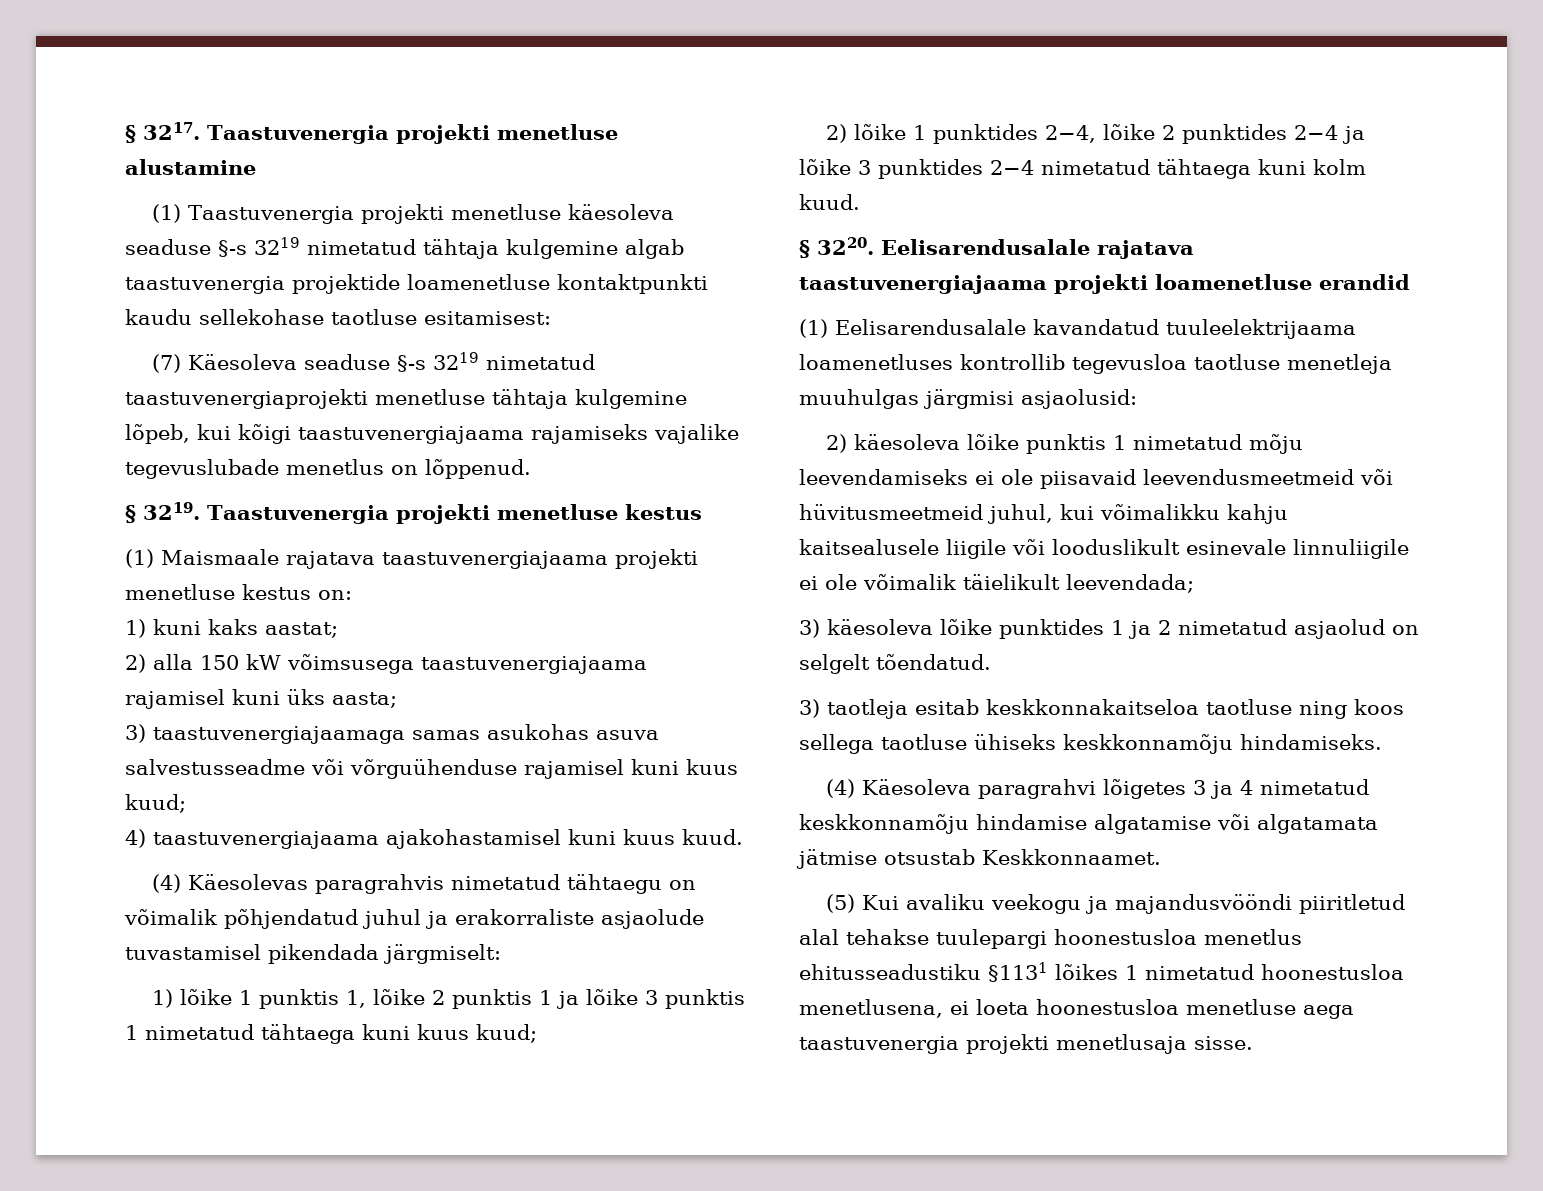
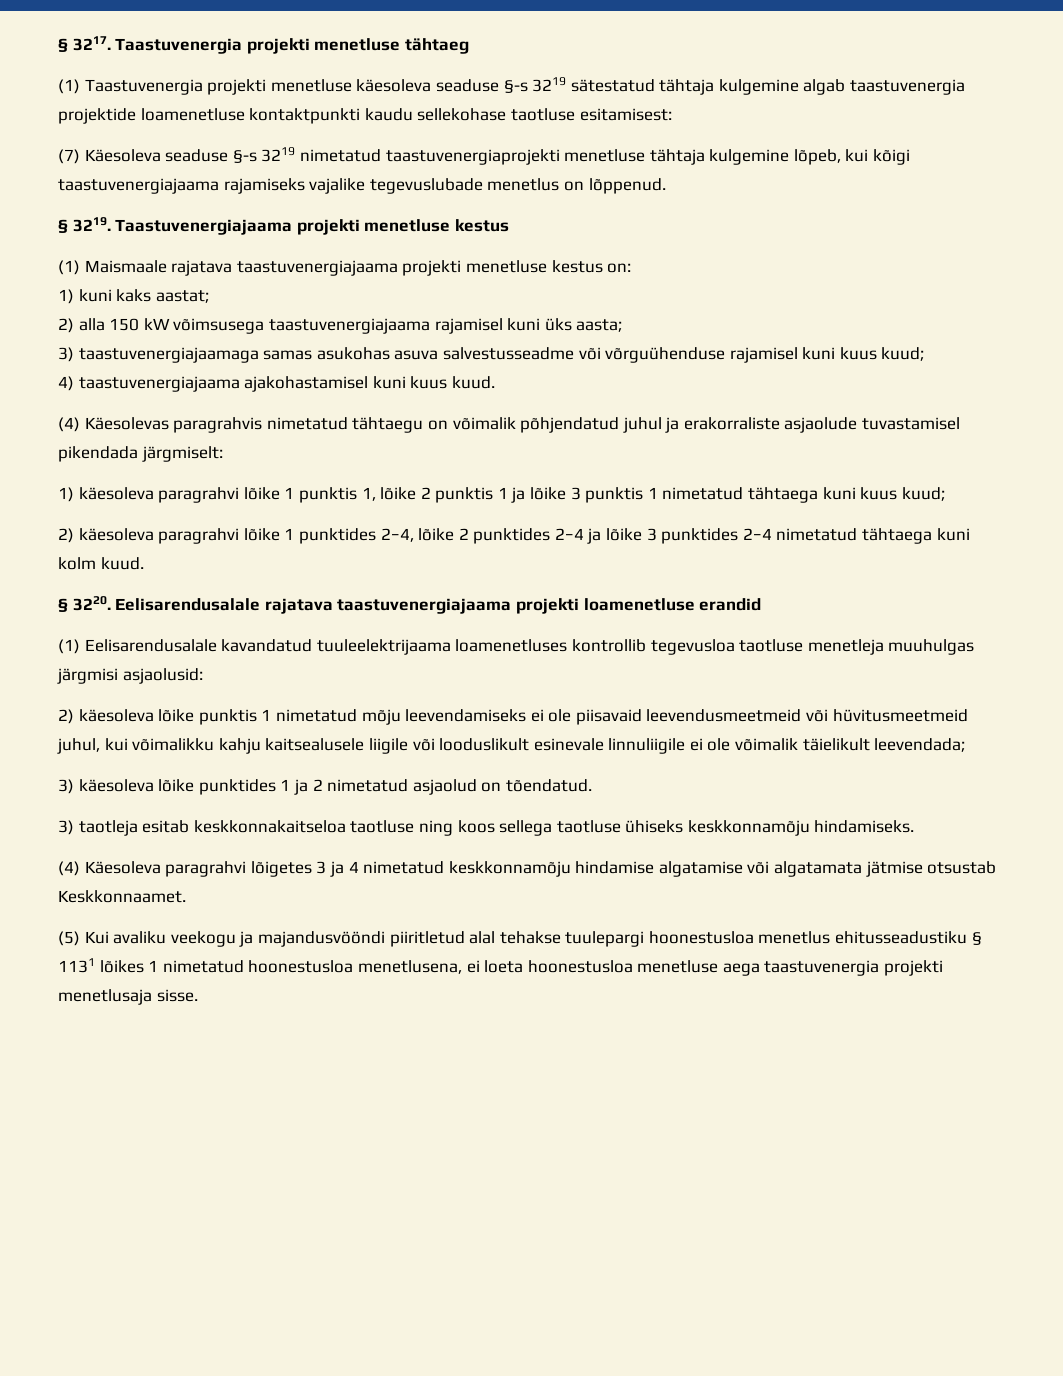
[125,159,256,175] alustamine -> [404,38,469,54] tähtaeg
[307,239,416,255] nimetatud -> [570,79,655,92] sätestatud
[207,505,389,524] Taastuvenergia -> [115,219,293,235] Taastuvenergiajaama
(174, 998) none -> [78,487,240,503] käesoleva paragrahvi
(848, 133) none -> [78,528,240,544] käesoleva paragrahvi
[799,654,870,674] selgelt -> (502, 787) none
[988,962,1048,982] §1131 -> [971,932,982,945] [58,958,95,973] § 1131

